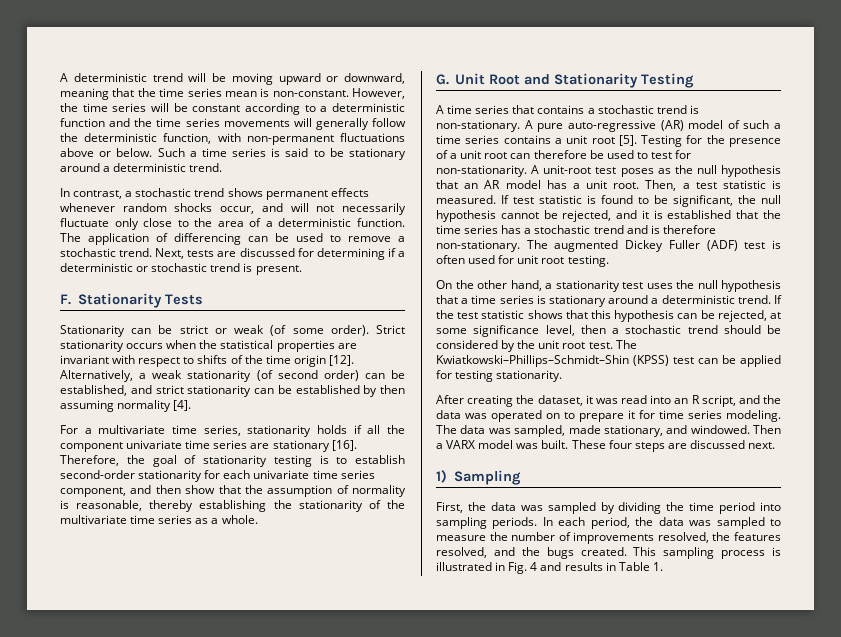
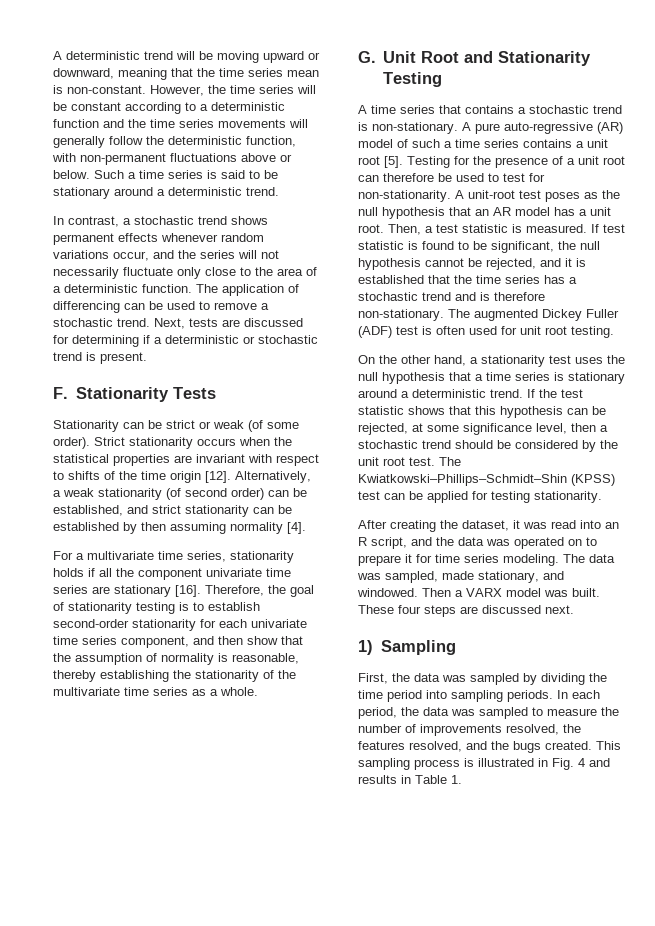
[174,203,213,212] shocks -> [53,250,109,259] variations
(283, 207) none -> [178,250,235,259] the series

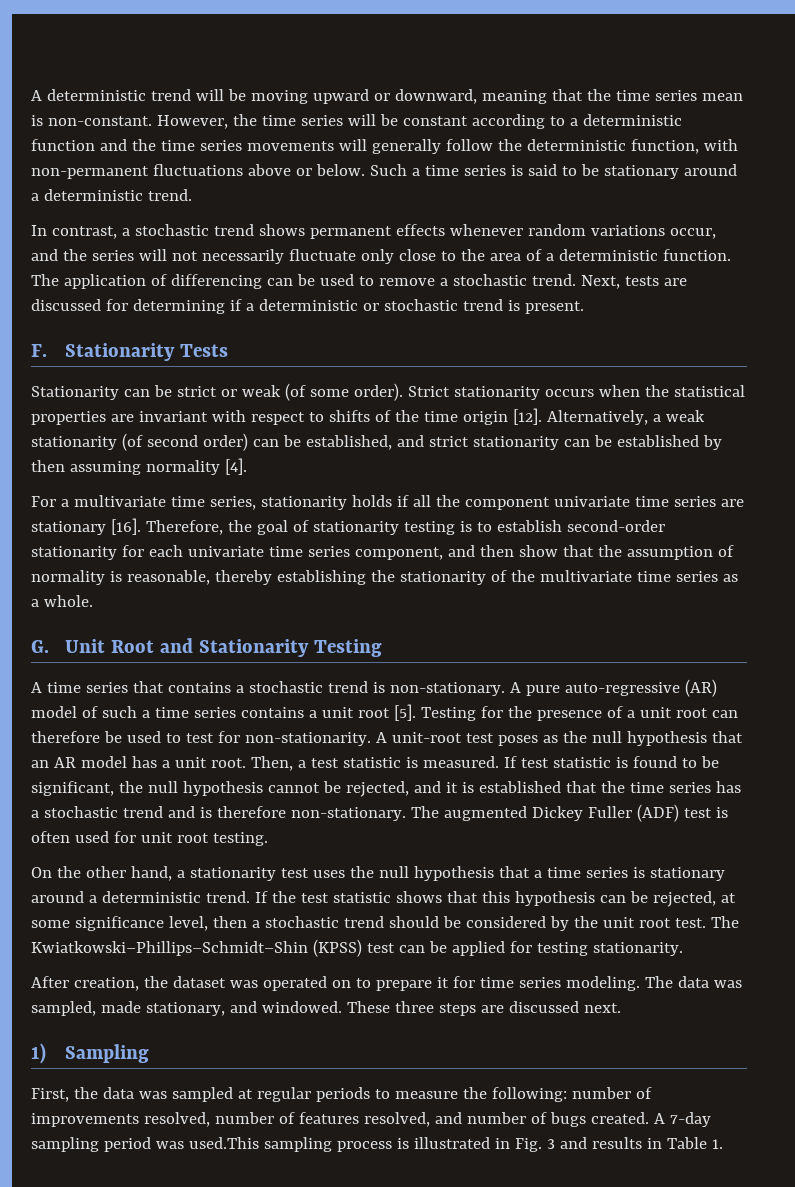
[390,520,619,532] [358,537,484,549] creating the dataset, it was read into an R script, and the data -> [73,976,226,991] creation, the dataset
[422,588,600,597] [358,605,421,614] Then a VARX model was built. These four -> [346,1001,434,1013] These three
[523,673,607,685] [358,690,600,702] [358,707,528,719] by dividing the time period into sampling periods. In each period, the data was sampled -> [237,1087,370,1102] at regular periods
(619, 711) none -> [491,1087,567,1102] following:
[563,724,581,733] the -> [214,1112,295,1124] number of
[491,741,621,753] the bugs created. This -> [466,1112,711,1127] [31,1137,259,1152] number of bugs created. A 7-day sampling period was used.This
[578,758,585,767] 4 -> [546,1139,555,1149] 3

